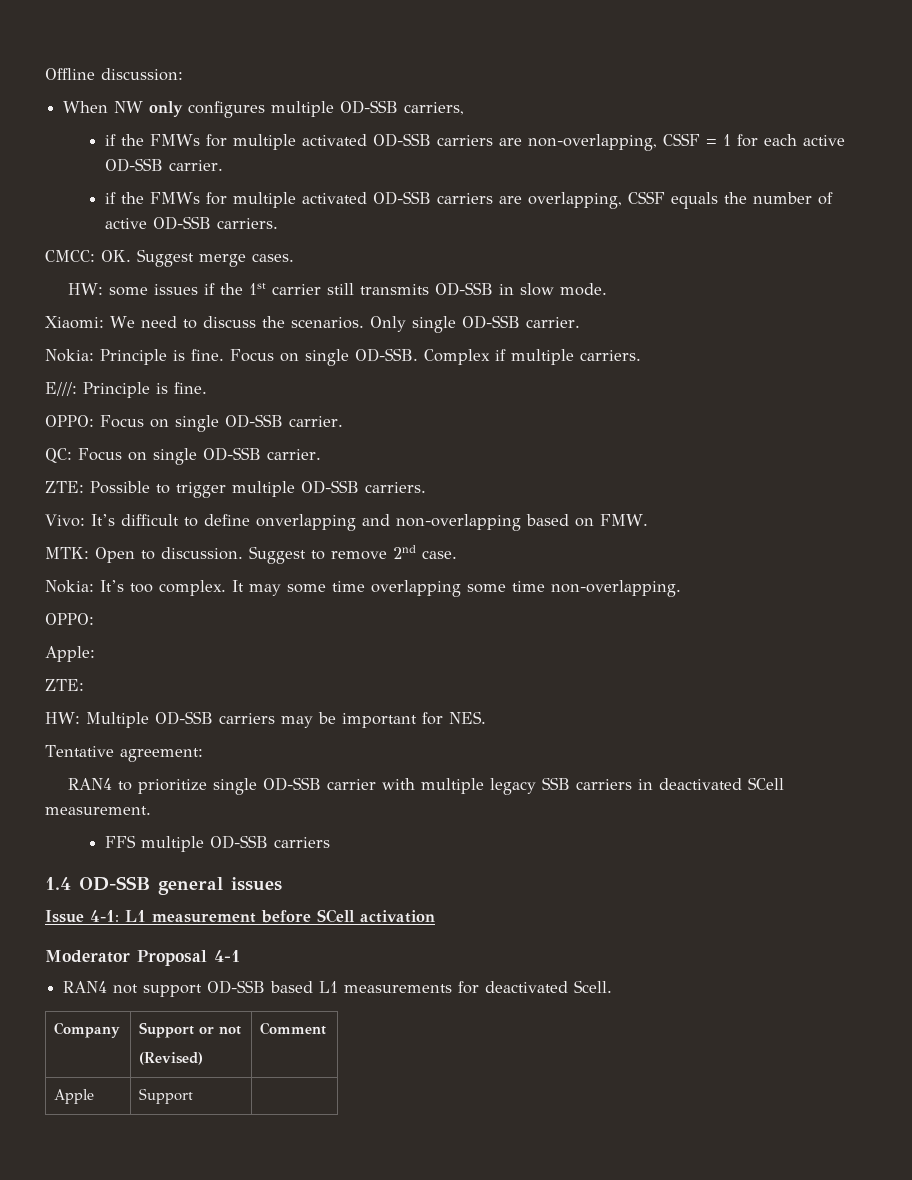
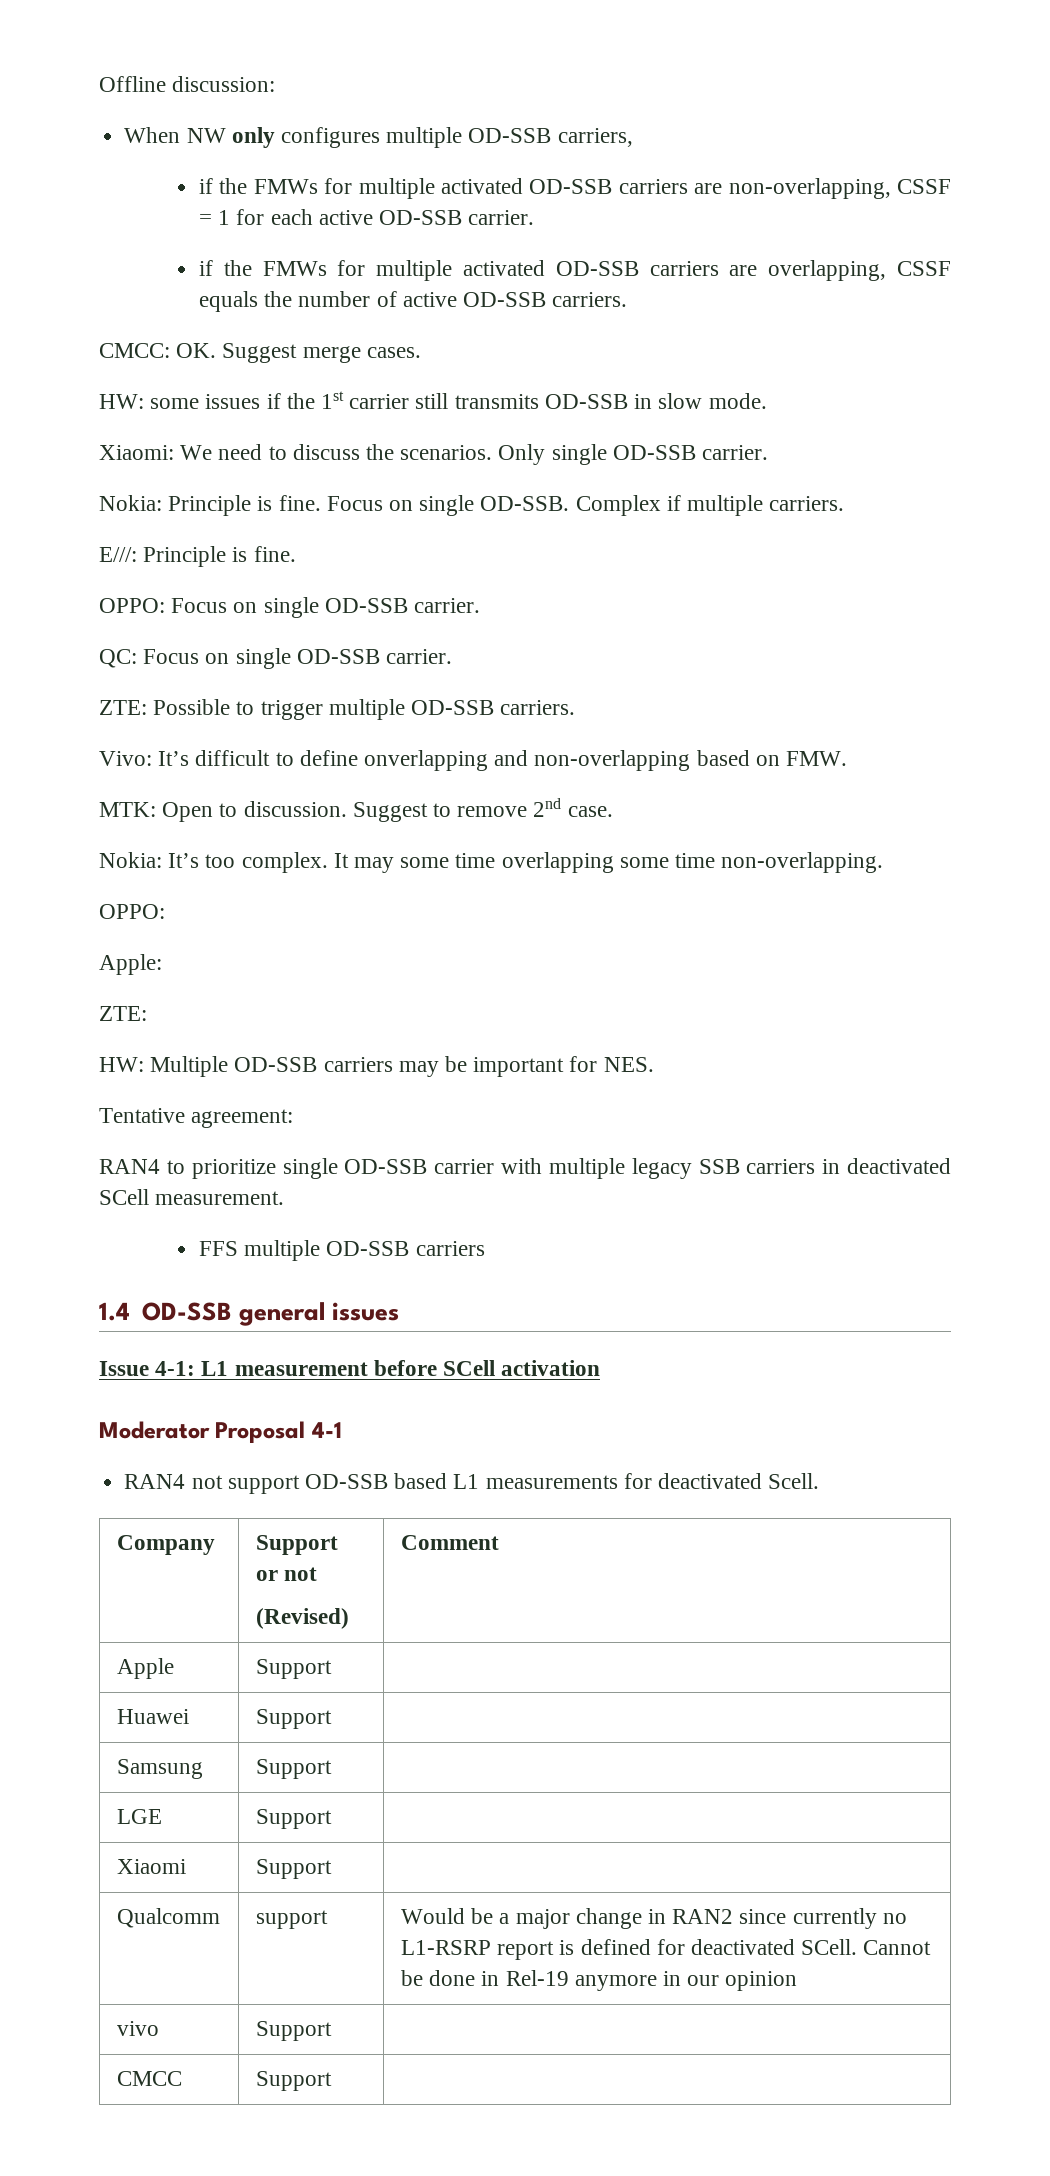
(194, 1096) none -> [116,1709,189,1724] [255,1709,332,1729] [116,1759,203,1779] [255,1759,332,1779] [116,1809,162,1824] [255,1809,332,1829] [116,1859,186,1874] [255,1859,332,1879] [116,1908,220,1928] [255,1910,328,1929] [400,1908,907,1929] [400,1939,932,1960] [400,1970,798,1991] [116,2021,159,2036] [255,2021,332,2041] [116,2071,182,2086] [255,2071,332,2091] // Huawei | Support | // Samsung | Support | // LGE | Support | // Xiaomi | Support | // Qualcomm | support | Would be a major change in RAN2 since currently no L1-RSRP report is defined for deactivated SCell. Cannot be done in Rel-19 anymore in our opinion // vivo | Support | // CMCC | Support |

